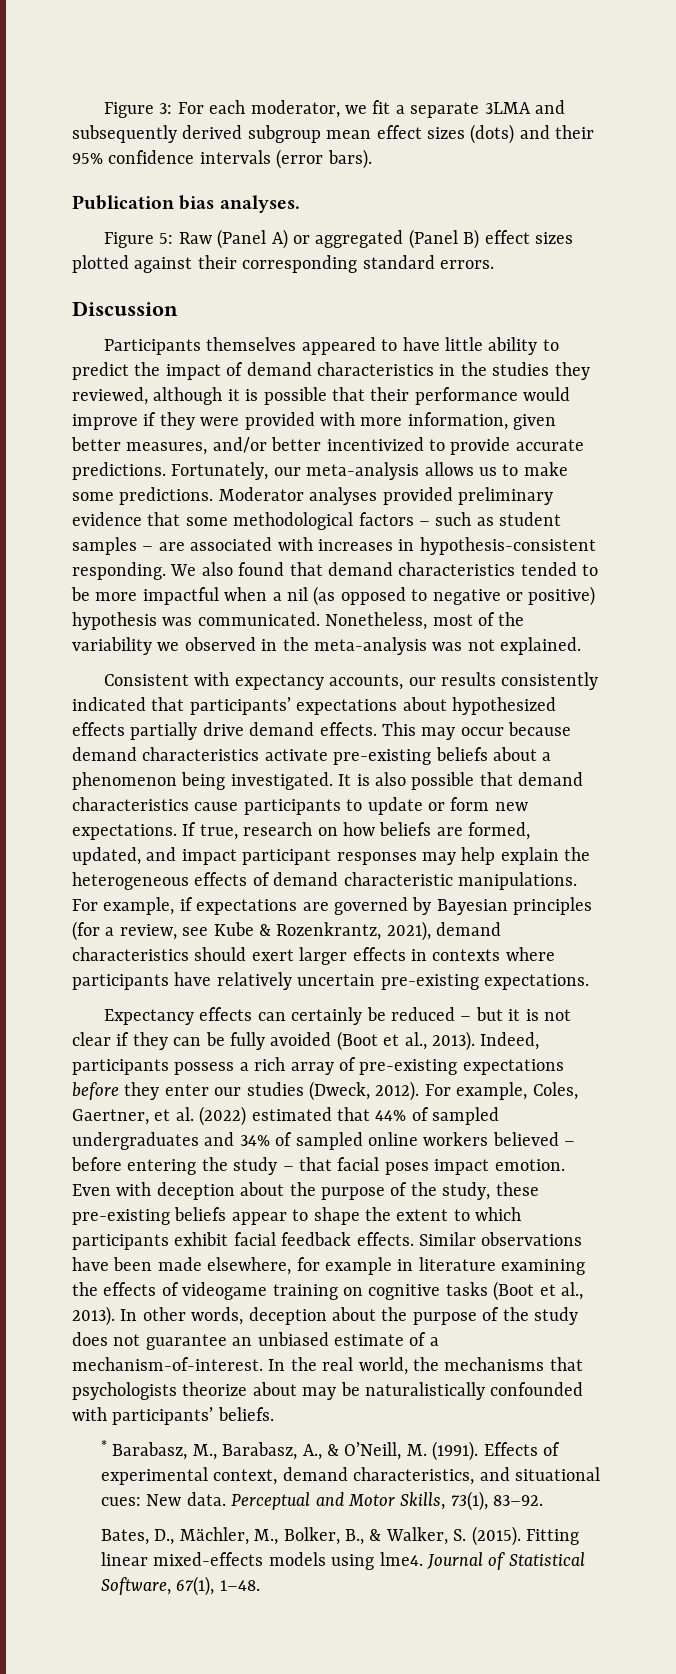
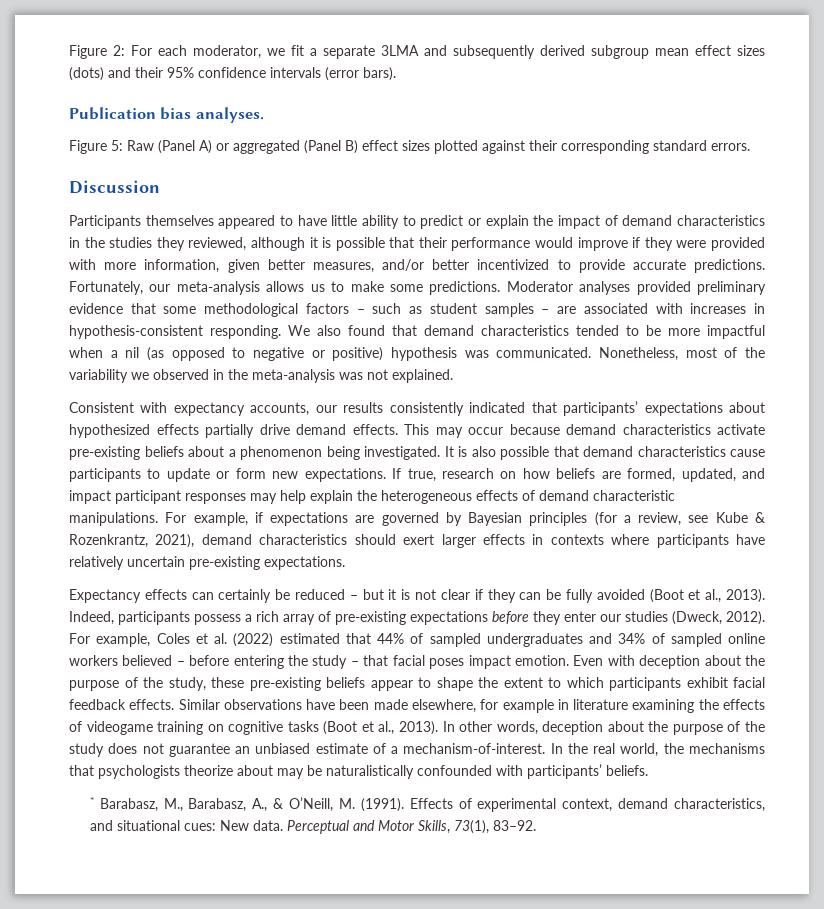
[103,102,173,118] Figure 3: -> [69,45,125,59] Figure 2:
(129, 371) none -> [468,215,529,229] or explain
[532,1082,578,1100] [72,1109,149,1125] Coles, Gaertner, -> [156,633,190,644] Coles
[101,1526,580,1546] [101,1552,585,1570] [101,1576,260,1596] // Bates, D., Mächler, M., Bolker, B., & Walker, S. (2015). Fitting linear mixed-effects models using lme4. Journal of Statistical Software, 67(1), 1–48. -> (536, 825) none

